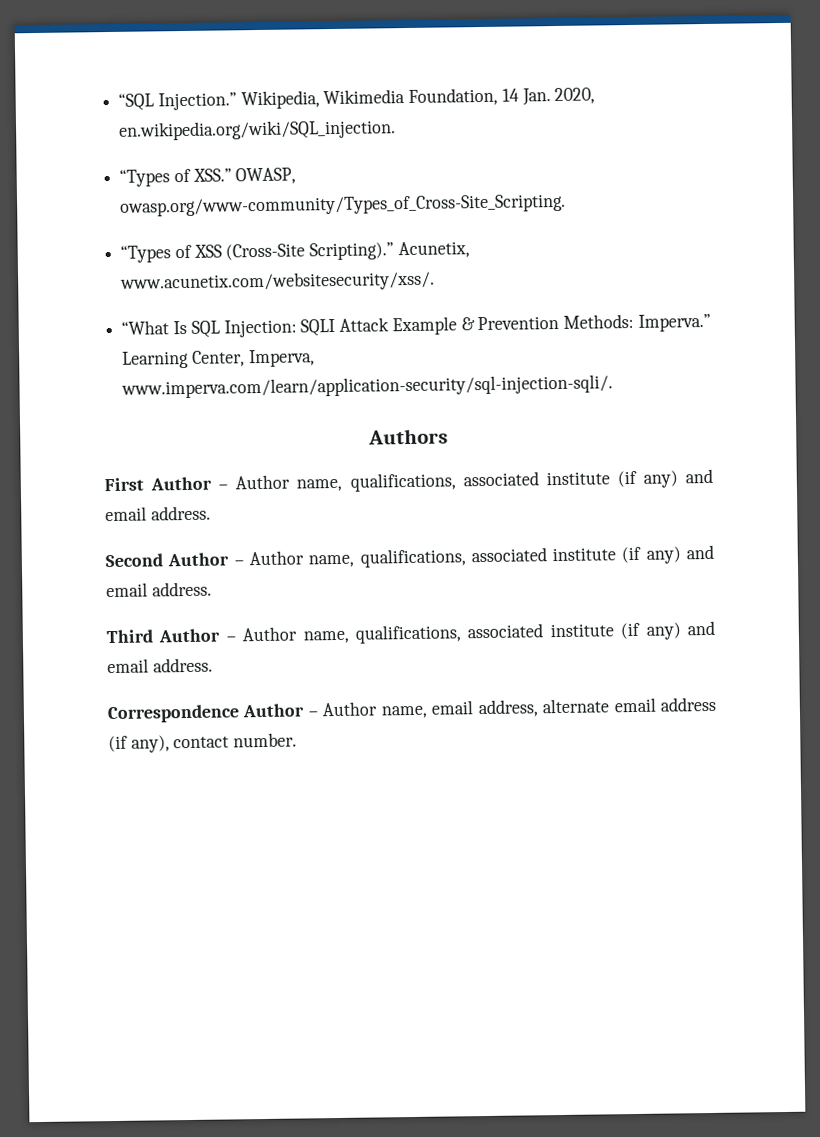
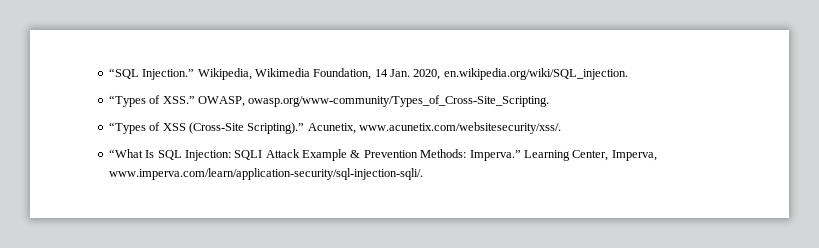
[368,428,448,445] [104,468,714,492] [105,505,211,522] [105,544,714,568] [106,581,212,598] [106,620,715,644] [107,657,213,674] [107,696,717,724] [108,732,298,753] // Authors // First Author – Author name, qualifications, associated institute (if any) and email address. // Second Author – Author name, qualifications, associated institute (if any) and email address. // Third Author – Author name, qualifications, associated institute (if any) and email address. // Correspondence Author – Author name, email address, alternate email address (if any), contact number. -> (423, 174) none

